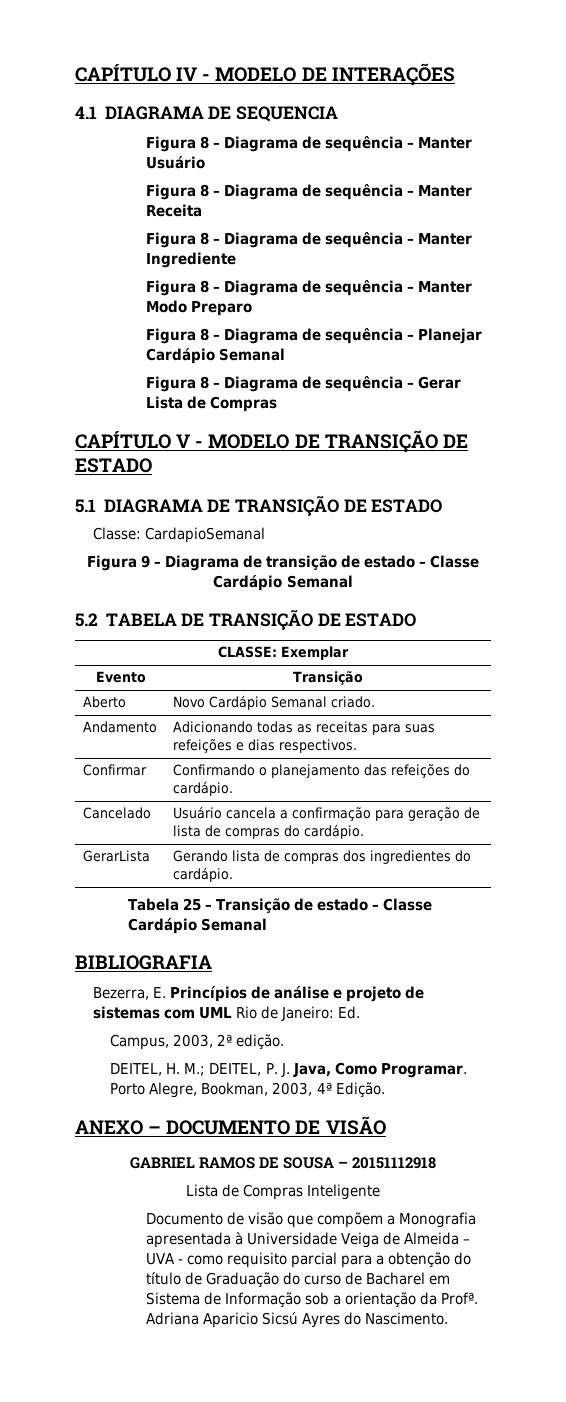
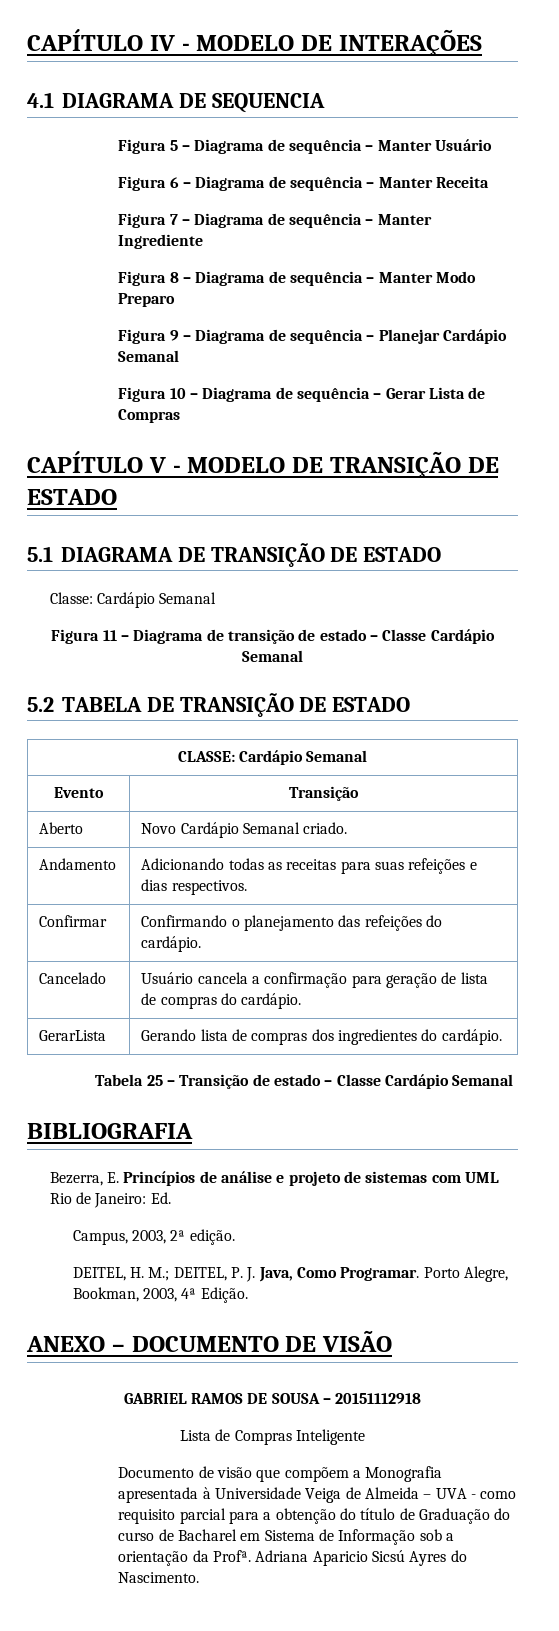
[199,136,209,149] 8 -> [169,140,178,151] 5
[199,184,209,197] 8 -> [169,177,179,188] 6
[199,232,209,245] 8 -> [169,214,178,225] 7
[199,328,209,341] 8 -> [169,330,179,341] 9
[199,376,209,389] 8 -> [169,388,186,399] 10
[144,527,265,543] [86,555,150,571] CardapioSemanal // Figura 9 -> [97,592,217,608] [51,629,117,644] Cardápio Semanal // Figura 11
[281,646,349,660] Exemplar -> [239,750,368,765] Cardápio Semanal

